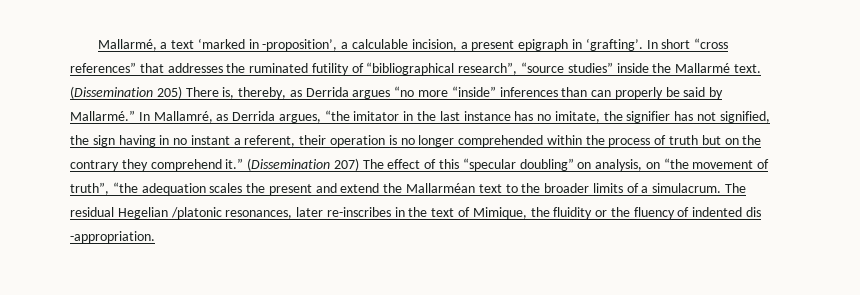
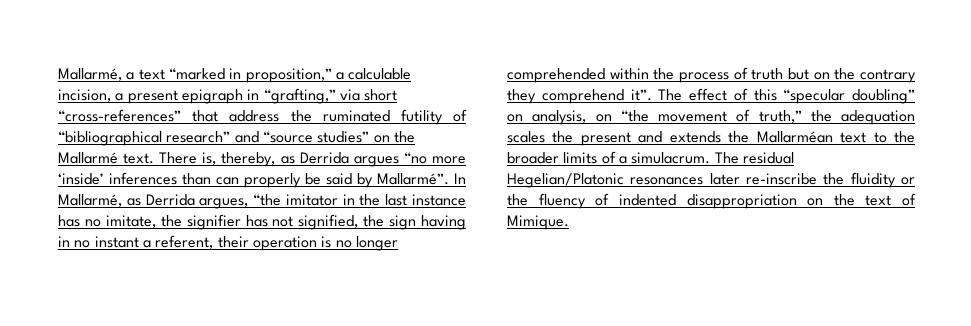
[197,38,338,51] ‘marked in -proposition’, -> [168,68,332,83] “marked in proposition,”
[585,38,729,51] [70,62,223,73] ‘grafting’. In short “cross references” that addresses -> [263,88,398,104] [58,109,280,122] “grafting,” via short “cross-references” that address
[458,62,518,75] research”, -> [166,131,259,143] research” and
[616,63,649,73] inside -> [373,135,390,143] on
[70,86,182,99] (Dissemination 205) -> (155, 158) none
[451,86,496,97] “inside” -> [58,173,104,185] ‘inside’
[70,110,213,123] Mallarmé.” In Mallamré, -> [377,173,466,185] [58,194,122,207] Mallarmé”. In Mallarmé,
[225,158,359,171] it.” (Dissemination 207) -> [630,89,652,101] it”.
[70,182,138,195] truth”, “the -> [758,110,832,123] truth,” the
[340,183,380,193] extend -> [669,131,721,143] extends
[117,207,527,219] Hegelian /platonic resonances, later re-inscribes in the text of Mimique, -> [507,173,817,188] Hegelian/Platonic resonances later re-inscribe
[746,207,762,217] [70,231,155,243] dis -appropriation. -> [686,193,916,209] [507,215,569,230] disappropriation on the text of Mimique.

